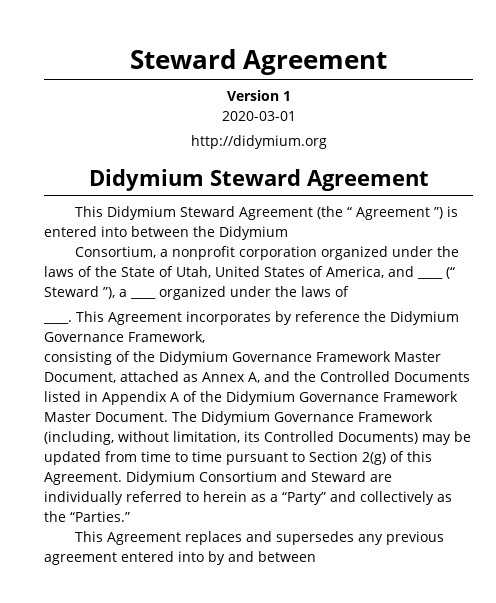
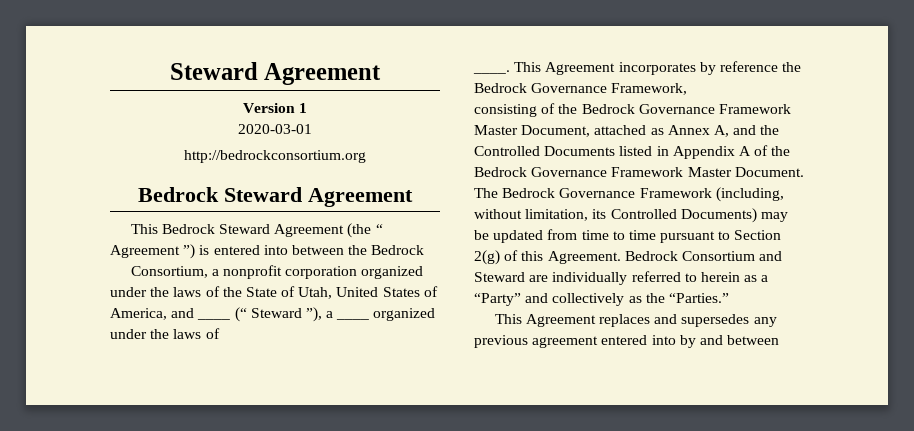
[190,135,327,149] [88,169,204,191] http://didymium.org // Didymium -> [184,150,366,163] [138,187,219,202] http://bedrockconsortium.org // Bedrock
[107,206,177,220] Didymium -> [161,224,215,234] Bedrock
[219,226,288,240] Didymium -> [371,245,425,255] Bedrock
[390,311,459,325] Didymium -> [474,83,527,93] Bedrock
[159,351,228,365] Didymium -> [581,104,635,114] Bedrock
[226,391,295,405] Didymium -> [474,167,527,177] Bedrock
[201,411,270,425] Didymium -> [502,188,556,198] Bedrock
[126,471,195,485] Didymium -> [624,251,678,261] Bedrock

